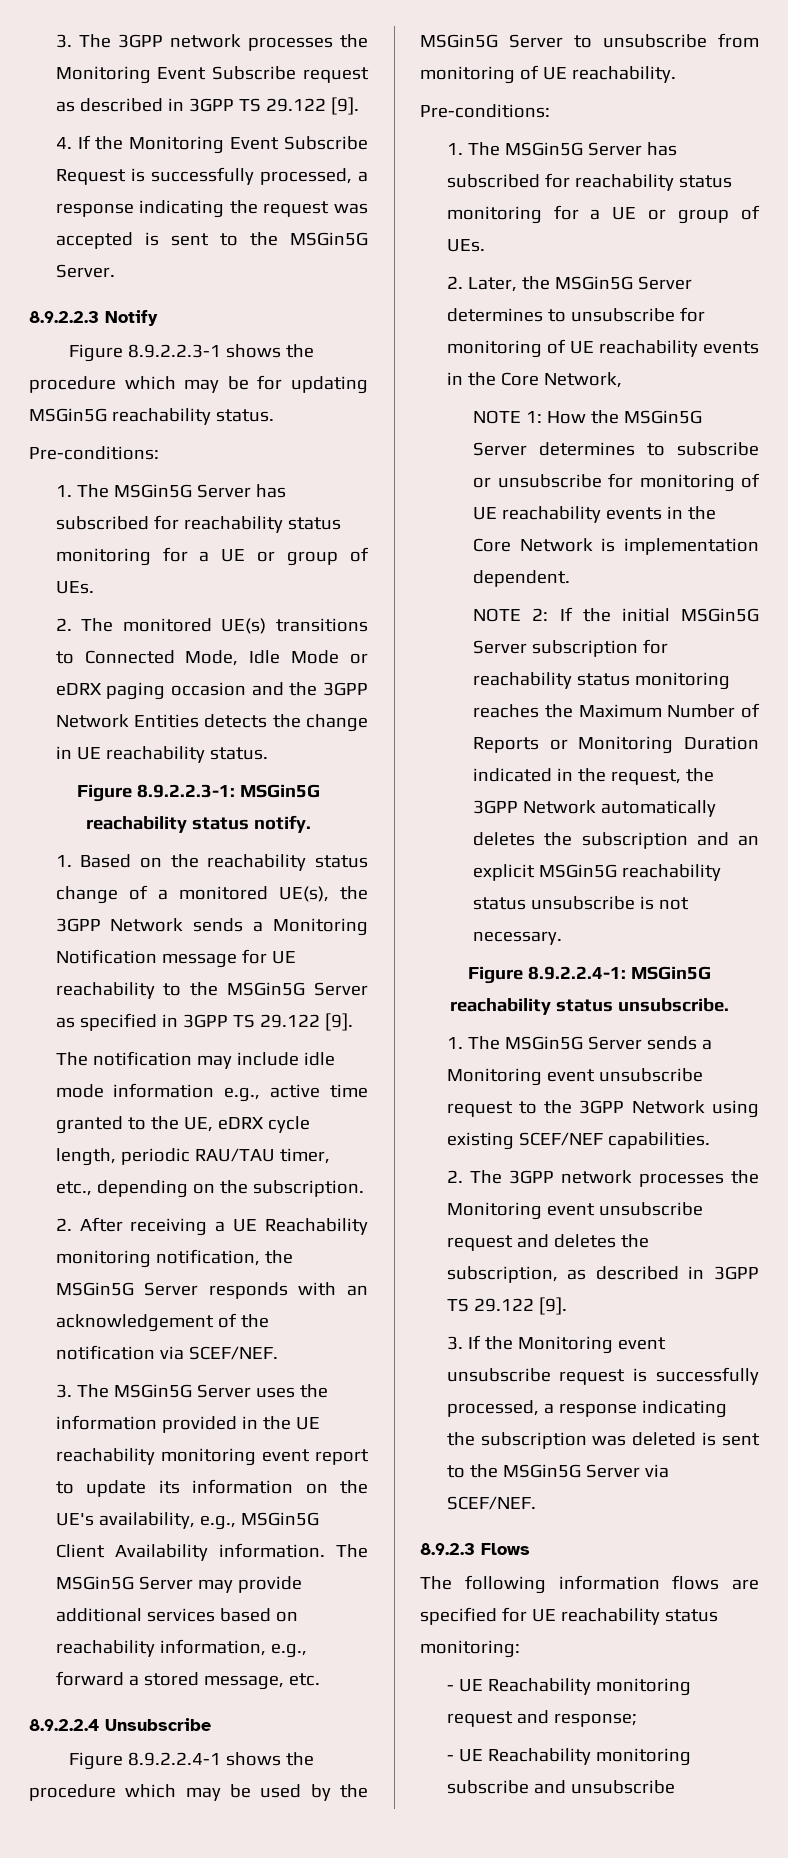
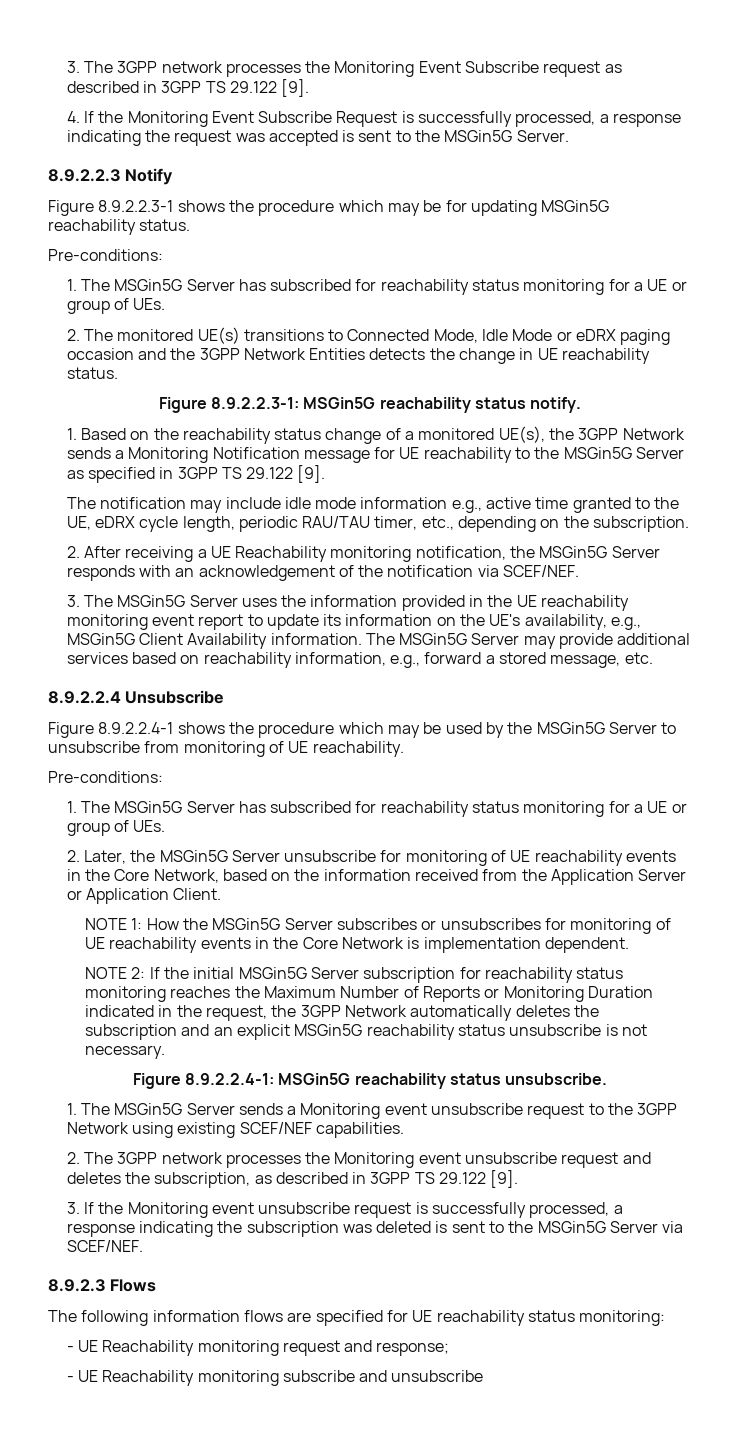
[446,308,566,322] determines to -> (280, 856) none
(622, 380) none -> [222,869,687,885] [66,888,222,904] based on the information received from the Application Server or Application Client.
[539,442,759,456] [473,474,602,488] determines to subscribe or unsubscribe -> [337,918,541,930] subscribes or unsubscribes

